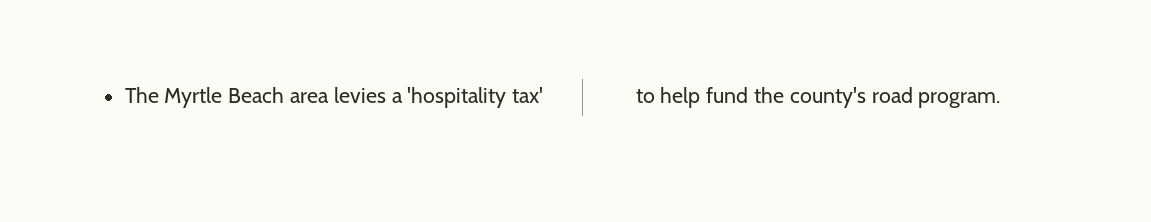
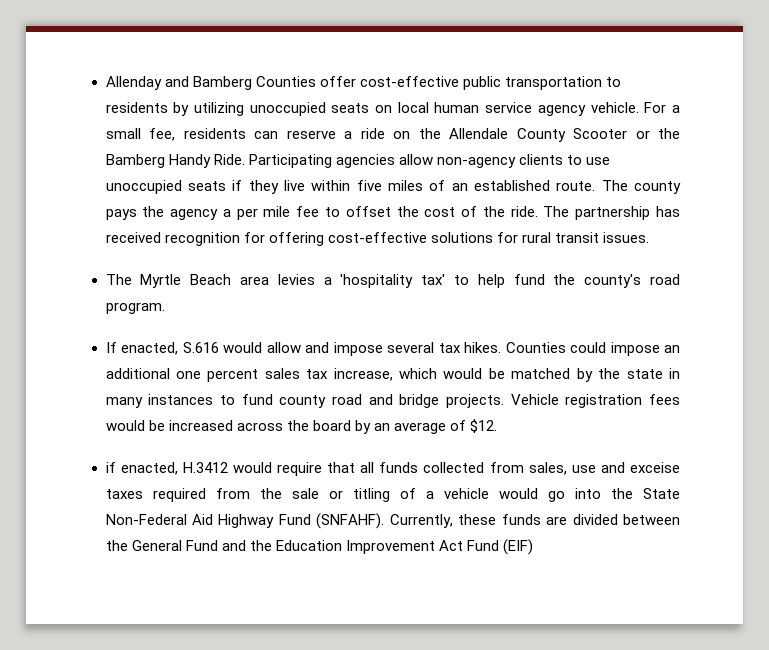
(124, 95) none -> [105,76,621,90] [105,102,680,116] [105,128,680,142] [105,154,610,168] [105,180,682,194] [105,206,680,220] [105,232,649,246] Allenday and Bamberg Counties offer cost-effective public transportation to residents by utilizing unoccupied seats on local human service agency vehicle. For a small fee, residents can reserve a ride on the Allendale County Scooter or the Bamberg Handy Ride. Participating agencies allow non-agency clients to use unoccupied seats if they live within five miles of an established route. The county pays the agency a per mile fee to offset the cost of the ride. The partnership has received recognition for offering cost-effective solutions for rural transit issues. //
(1001, 100) none -> [105,342,680,356] [105,368,680,382] [105,394,680,408] [105,419,498,434] [105,462,681,476] [105,488,680,502] [105,513,680,529] [105,539,533,555] // If enacted, S.616 would allow and impose several tax hikes. Counties could impose an additional one percent sales tax increase, which would be matched by the state in many instances to fund county road and bridge projects. Vehicle registration fees would be increased across the board by an average of $12. // if enacted, H.3412 would require that all funds collected from sales, use and exceise taxes required from the sale or titling of a vehicle would go into the State Non-Federal Aid Highway Fund (SNFAHF). Currently, these funds are divided between the General Fund and the Education Improvement Act Fund (EIF)

